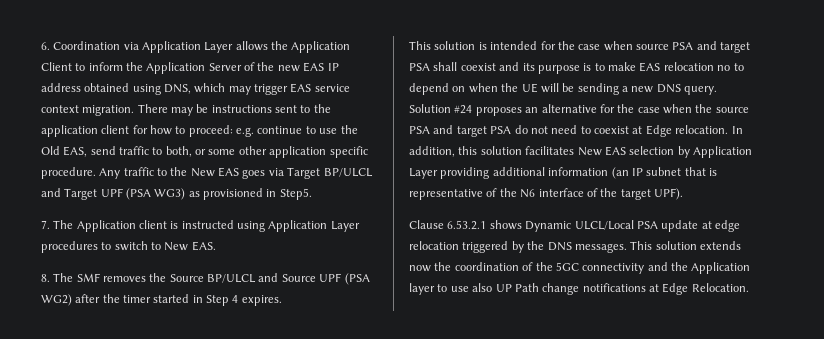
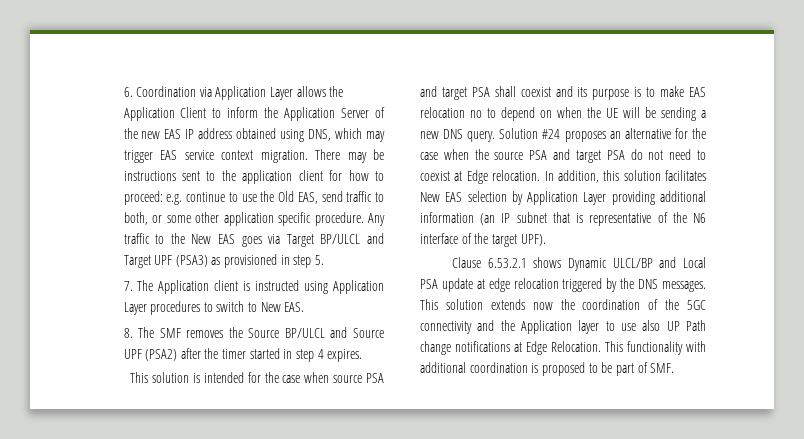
[125,188,186,200] (PSA WG3) -> [175,255,208,267] (PSA3)
[279,188,312,200] Step5. -> [293,255,325,268] step 5.
[344,273,370,285] [40,294,72,306] (PSA WG2) -> [145,349,178,361] (PSA2)
[206,295,230,306] Step -> [296,349,315,362] step
[574,220,634,230] ULCL/Local -> [612,257,706,268] ULCL/BP and Local
(749, 287) none -> [605,341,706,355] [420,362,675,376] This functionality with additional coordination is proposed to be part of SMF.

